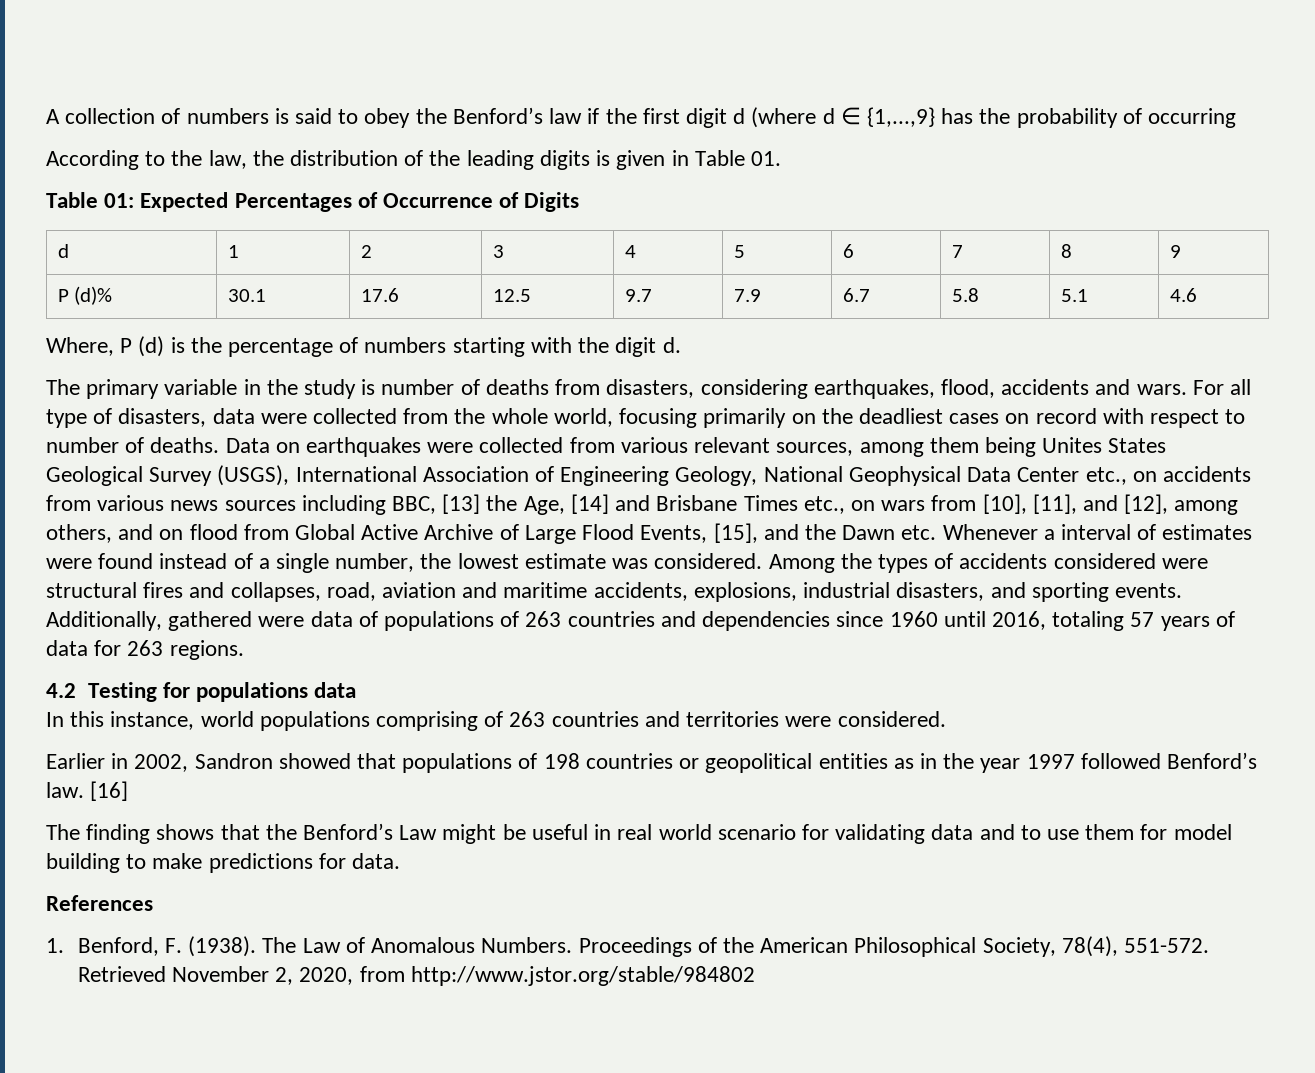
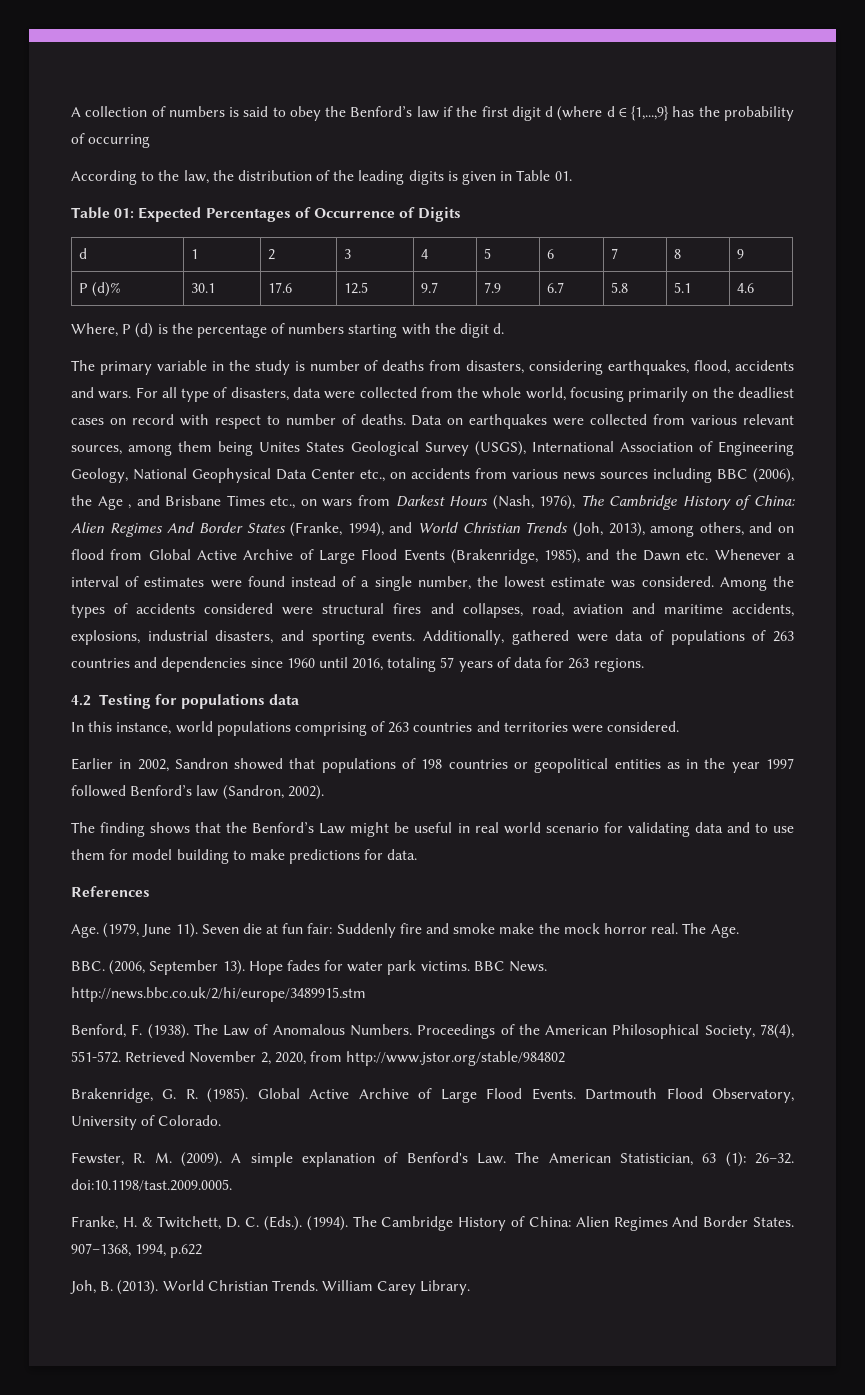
[392,494,609,515] BBC, [13] the Age, [14] -> [717,468,794,483] [71,495,132,510] BBC (2006), the Age ,
[982,494,1169,514] [10], [11], and [12], -> [395,495,795,510] [71,522,645,537] Darkest Hours (Nash, 1976), The Cambridge History of China: Alien Regimes And Border States (Franke, 1994), and World Christian Trends (Joh, 2013),
[640,523,758,543] Events, [15], -> [403,549,581,564] Events (Brakenridge, 1985),
[46,781,129,801] law. [16] -> [196,785,324,800] law (Sandron, 2002).
[46,938,64,953] 1. -> [71,923,739,938] [71,960,548,975] [71,987,366,1002] Age. (1979, June 11). Seven die at fun fair: Suddenly fire and smoke make the mock horror real. The Age. // BBC. (2006, September 13). Hope fades for water park victims. BBC News. http://news.bbc.co.uk/2/hi/europe/3489915.stm //
(755, 976) none -> [71,1088,794,1103] [71,1115,222,1130] [71,1152,795,1167] [71,1179,232,1191] [71,1216,795,1231] [71,1243,203,1258] [70,1280,471,1295] // Brakenridge, G. R. (1985). Global Active Archive of Large Flood Events. Dartmouth Flood Observatory, University of Colorado. // Fewster, R. M. (2009). A simple explanation of Benford's Law. The American Statistician, 63 (1): 26–32. doi:10.1198/tast.2009.0005. // Franke, H. & Twitchett, D. C. (Eds.). (1994). The Cambridge History of China: Alien Regimes And Border States. 907–1368, 1994, p.622 // Joh, B. (2013). World Christian Trends. William Carey Library.

